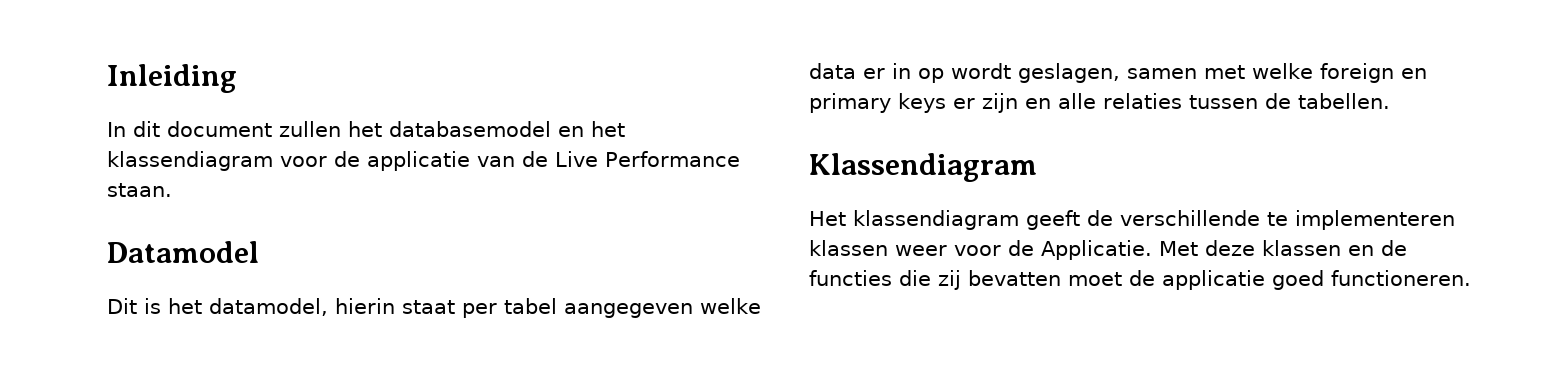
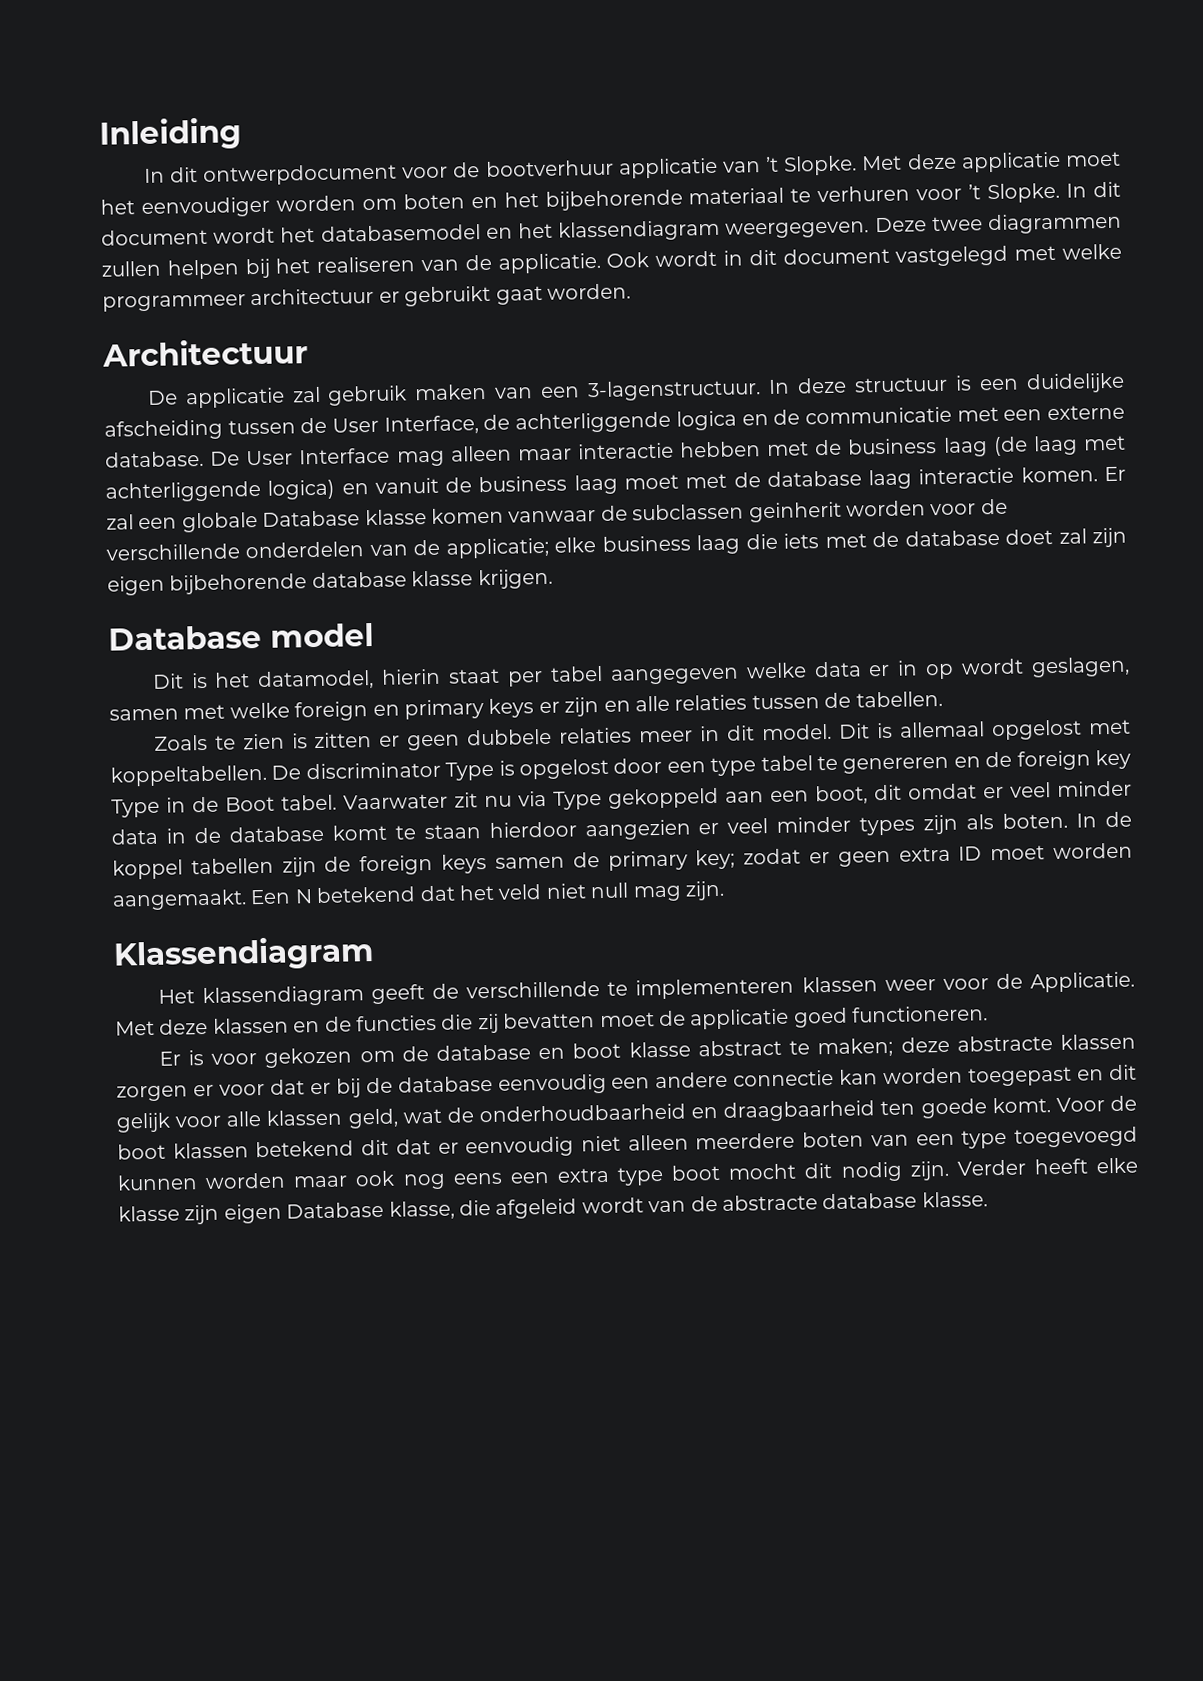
[167,121,341,137] document zullen -> [202,151,1121,186] [100,181,1121,219] [101,227,276,246] ontwerpdocument voor de bootverhuur applicatie van ’t Slopke. Met deze applicatie moet het eenvoudiger worden om boten en het bijbehorende materiaal te verhuren voor ’t Slopke. In dit document wordt
[280,151,740,171] [107,183,172,197] [107,241,259,263] voor de applicatie van de Live Performance staan. // Datamodel -> [725,212,1122,239] [101,243,1122,280] [102,283,631,312] [102,338,308,367] [147,372,1126,409] [104,404,1126,441] [105,435,1126,468] [105,466,1127,503] [106,498,1008,533] [106,527,1128,561] [107,568,553,596] [108,622,374,651] weergegeven. Deze twee diagrammen zullen helpen bij het realiseren van de applicatie. Ook wordt in dit document vastgelegd met welke programmeer architectuur er gebruikt gaat worden. // Architectuur // De applicatie zal gebruik maken van een 3-lagenstructuur. In deze structuur is een duidelijke afscheiding tussen de User Interface, de achterliggende logica en de communicatie met een externe database. De User Interface mag alleen maar interactie hebben met de business laag (de laag met achterliggende logica) en vanuit de business laag moet met de database laag interactie komen. Er zal een globale Database klasse komen vanwaar de subclassen geinherit worden voor de verschillende onderdelen van de applicatie; elke business laag die iets met de database doet zal zijn eigen bijbehorende database klasse krijgen. // Database model
(1390, 101) none -> [153,719,1131,751] [110,749,1131,787] [111,780,1132,818] [111,811,1133,845] [112,842,1133,880] [112,880,725,911] // Zoals te zien is zitten er geen dubbele relaties meer in dit model. Dit is allemaal opgelost met koppeltabellen. De discriminator Type is opgelost door een type tabel te genereren en de foreign key Type in de Boot tabel. Vaarwater zit nu via Type gekoppeld aan een boot, dit omdat er veel minder data in de database komt te staan hierdoor aangezien er veel minder types zijn als boten. In de koppel tabellen zijn de foreign keys samen de primary key; zodat er geen extra ID moet worden aangemaakt. Een N betekend dat het veld niet null mag zijn.
(1471, 278) none -> [158,1033,1136,1068] [116,1064,1137,1102] [116,1095,1137,1133] [117,1126,1138,1160] [117,1157,1138,1191] [118,1191,988,1225] // Er is voor gekozen om de database en boot klasse abstract te maken; deze abstracte klassen zorgen er voor dat er bij de database eenvoudig een andere connectie kan worden toegepast en dit gelijk voor alle klassen geld, wat de onderhoudbaarheid en draagbaarheid ten goede komt. Voor de boot klassen betekend dit dat er eenvoudig niet alleen meerdere boten van een type toegevoegd kunnen worden maar ook nog eens een extra type boot mocht dit nodig zijn. Verder heeft elke klasse zijn eigen Database klasse, die afgeleid wordt van de abstracte database klasse.

